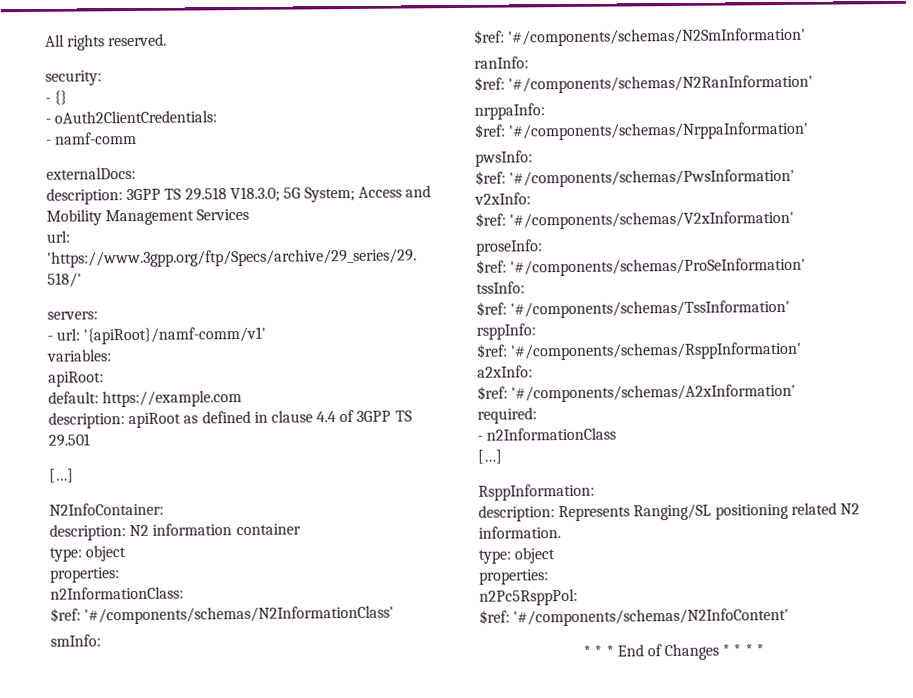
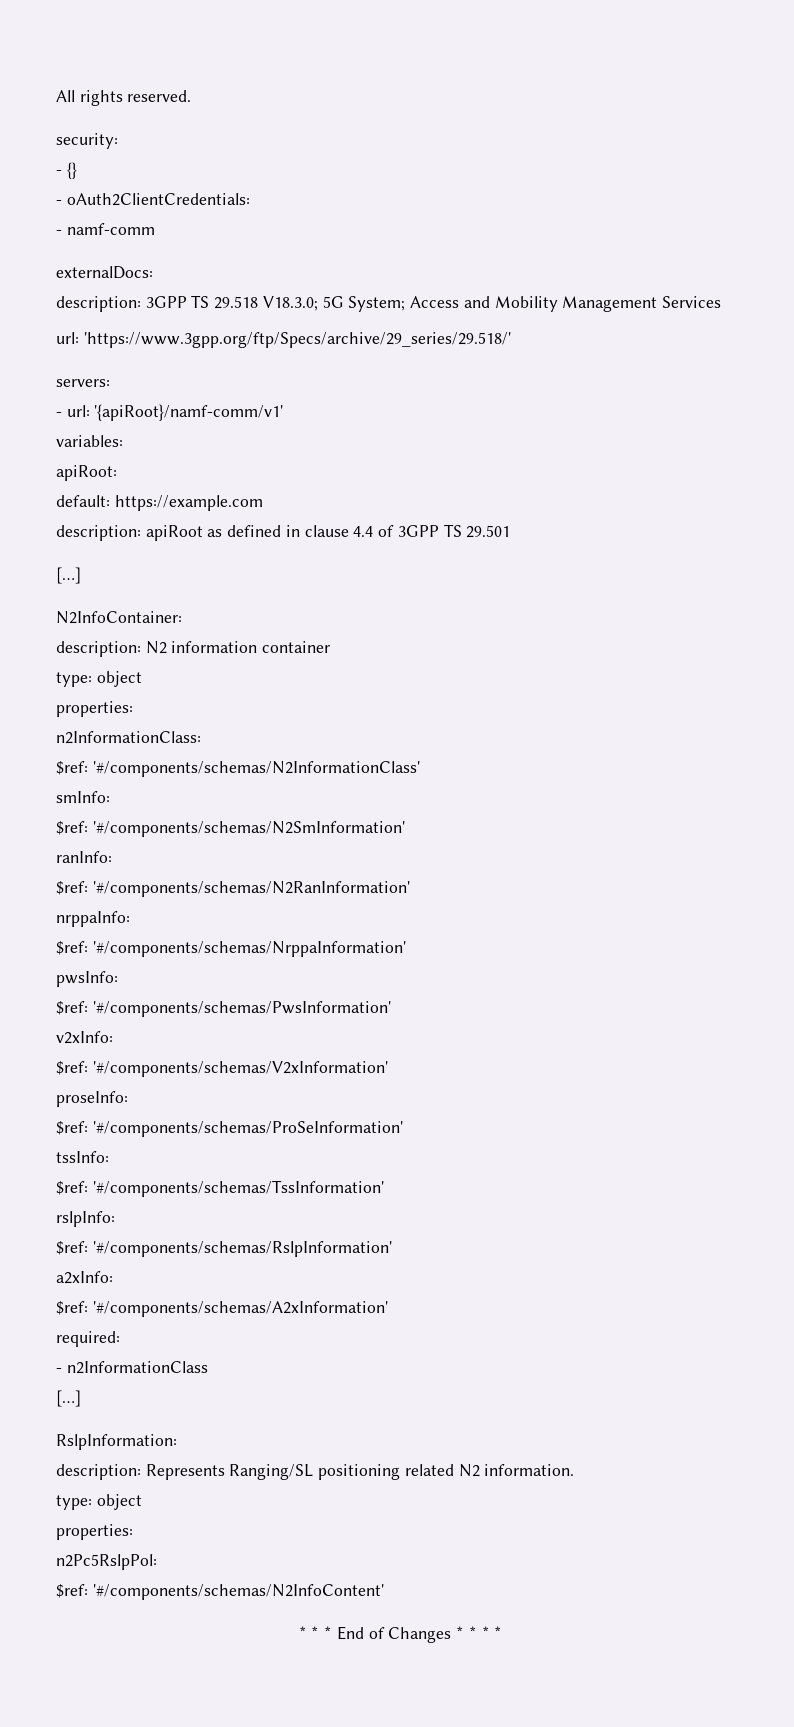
[476,323,536,340] [476,341,803,361] rsppInfo: // $ref: '#/components/schemas/RsppInformation' -> [56,1211,115,1227] [56,1241,392,1257] rslpInfo: // $ref: '#/components/schemas/RslpInformation'
[478,483,595,501] RsppInformation: -> [56,1434,177,1450] RslpInformation:
[479,588,578,606] n2Pc5RsppPol: -> [56,1554,157,1570] n2Pc5RslpPol:

